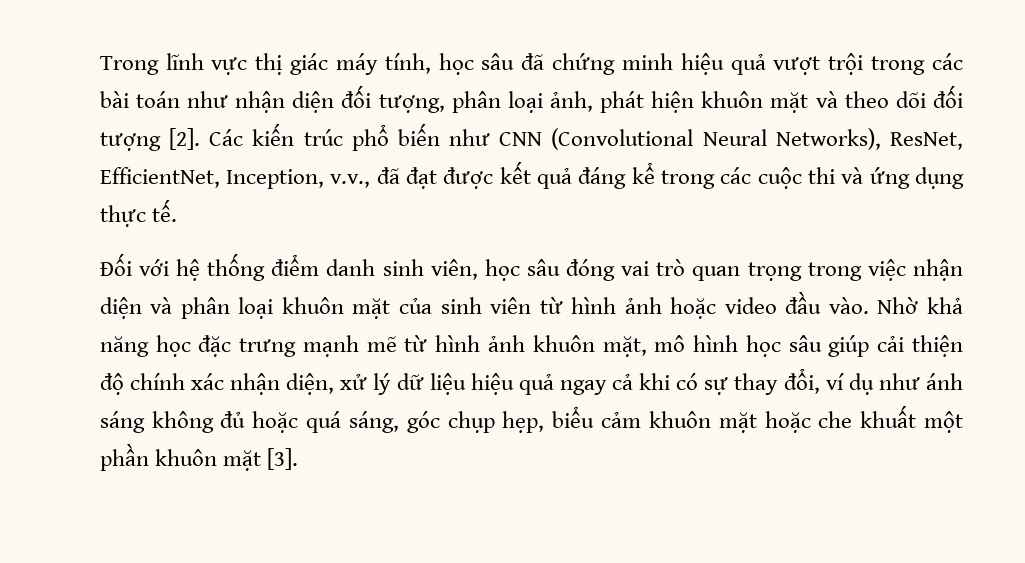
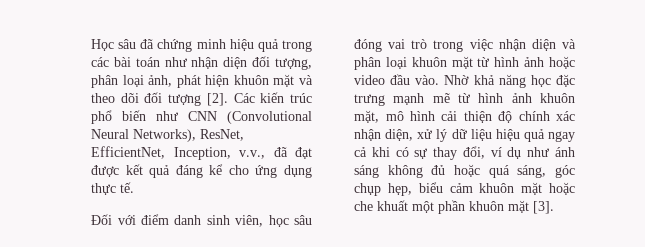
[99,53,474,75] Trong lĩnh vực thị giác máy tính, học -> [91,39,115,51] Học
[773,53,864,75] vượt trội -> (279, 45) none
[661,167,864,189] trong các cuộc thi và -> [228,165,249,175] cho
[176,253,266,281] hệ thống -> (136, 220) none
[692,262,802,281] quan trọng -> (428, 44) none
[399,297,532,314] của sinh viên -> (473, 62) none
[745,335,870,357] học sâu giúp -> (435, 116) none

